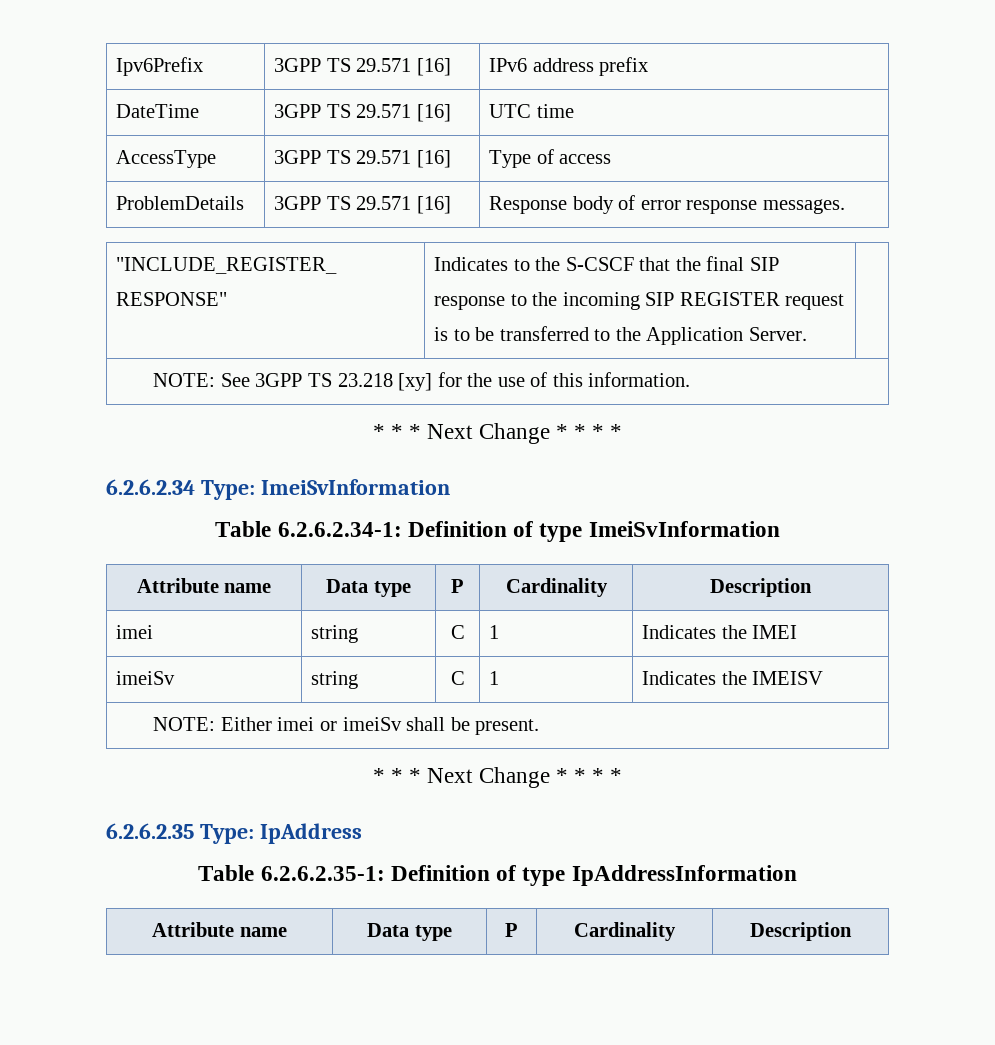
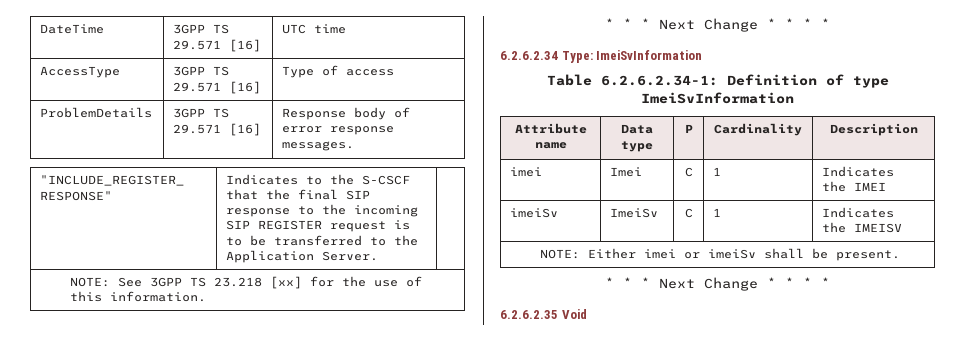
[116,57,204,76] [274,58,451,76] [489,57,649,76] Ipv6Prefix | 3GPP TS 29.571 [16] | IPv6 address prefix // -> (40, 29) none
[398,373,433,391] [xy] -> [269,276,302,289] [xx]
[311,625,359,643] string -> [610,167,643,177] Imei
[311,671,359,689] string -> [610,208,659,218] ImeiSv
[199,823,362,844] [198,865,797,886] [152,922,287,937] [367,923,452,941] [505,923,518,937] [574,922,676,941] [750,922,852,941] Type: IpAddress // Table 6.2.6.2.35-1: Definition of type IpAddressInformation // Attribute name | Data type | P | Cardinality | Description -> [561,309,587,319] Void

